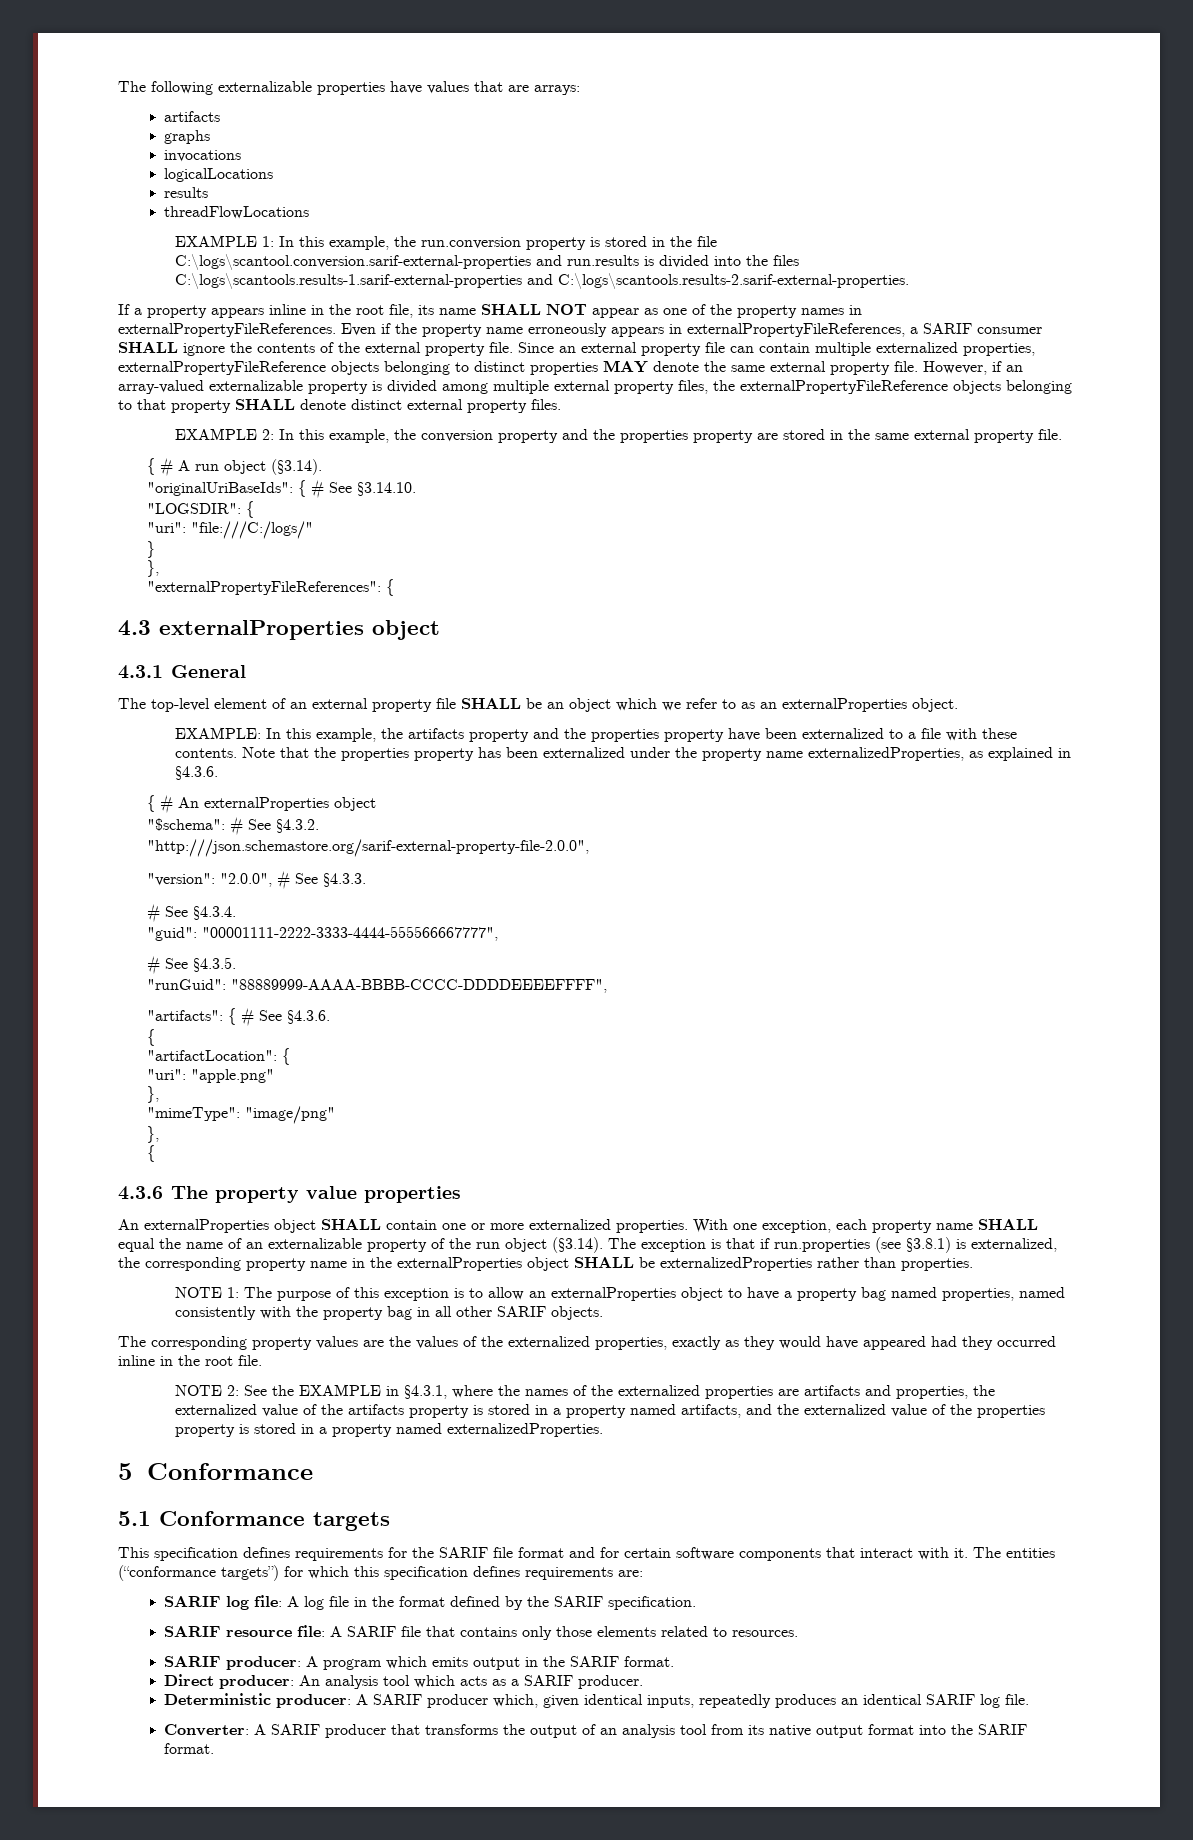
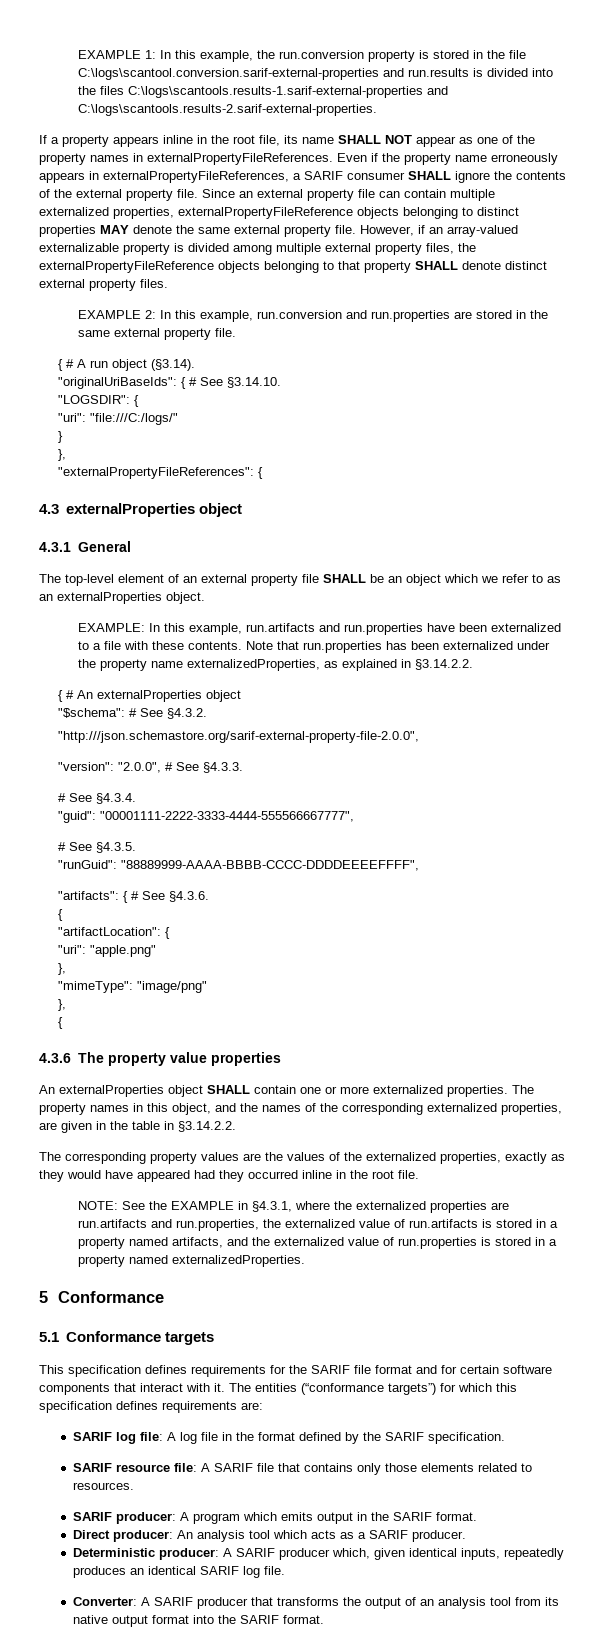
[118,81,580,95] [164,111,221,122] [164,130,211,144] [164,150,242,162] [164,168,274,182] [164,187,209,198] [164,206,310,219] The following externalizable properties have values that are arrays: // artifacts // graphs // invocations // logicalLocations // results // threadFlowLocations // -> (77, 54) none
[394,429,754,443] the conversion property and the properties property -> [256,310,450,322] run.conversion and run.properties
[381,728,725,742] the artifacts property and the properties property -> [245,623,423,635] run.artifacts and run.properties
[314,747,475,761] the properties property -> [302,641,382,653] run.properties
[175,766,219,780] §4.3.6. -> [414,659,473,670] §3.14.2.2.
[693,1219,1038,1233] [118,1237,1057,1253] [118,1257,973,1271] [175,1287,1066,1301] [175,1306,604,1320] With one exception, each property name SHALL equal the name of an externalizable property of the run object (§3.14). The exception is that if run.properties (see §3.8.1) is externalized, the corresponding property name in the externalProperties object SHALL be externalizedProperties rather than properties. // NOTE 1: The purpose of this exception is to allow an externalProperties object to have a property bag named properties, named consistently with the property bag in all other SARIF objects. -> [512,1085,534,1094] [39,1103,562,1115] [39,1121,236,1133] The property names in this object, and the names of the corresponding externalized properties, are given in the table in §3.14.2.2.
[175,1385,240,1396] NOTE 2: -> [77,1201,118,1210] NOTE:
[525,1385,996,1399] [175,1404,470,1418] names of the externalized properties are artifacts and properties, the externalized value of the artifacts property -> [355,1201,509,1213] [77,1219,478,1231] externalized properties are run.artifacts and run.properties, the externalized value of run.artifacts
[950,1404,1046,1418] [175,1424,236,1437] the properties property -> [397,1237,477,1249] run.properties

